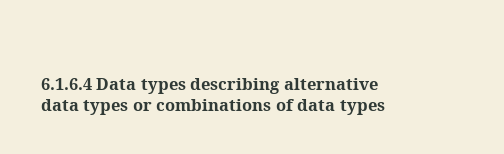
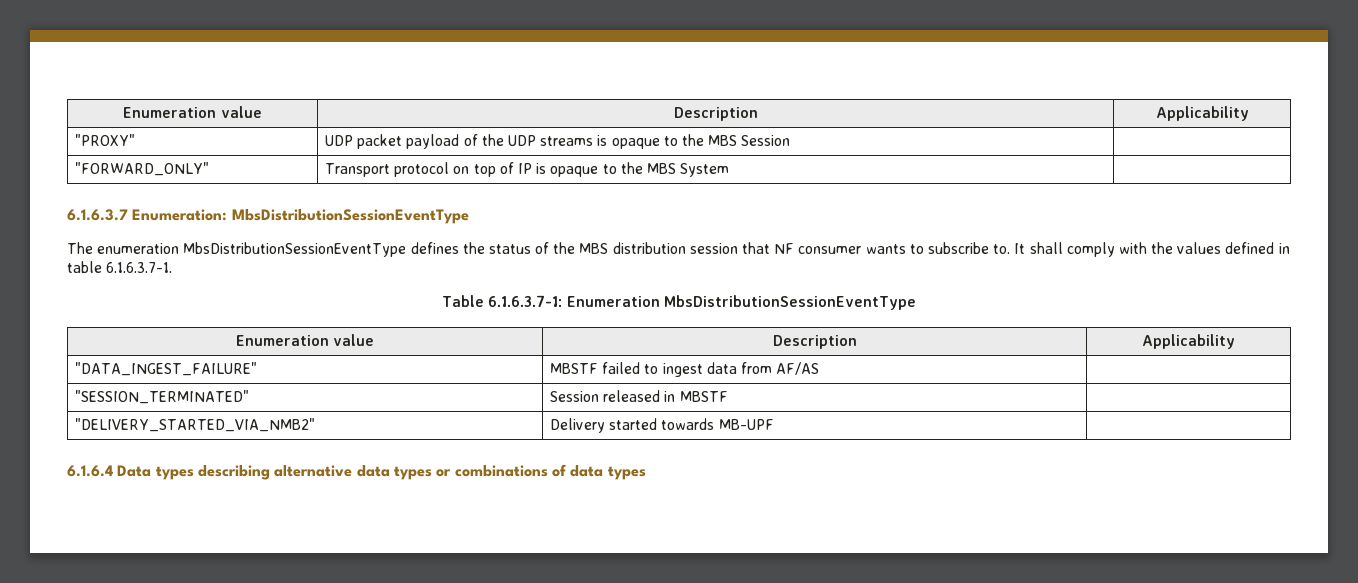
(41, 84) none -> [123,106,262,118] [673,107,758,121] [1155,106,1249,121] [75,134,136,146] [325,134,791,149] [75,162,210,176] [325,162,730,177] [67,209,469,224] [67,242,1290,257] [67,261,173,273] [442,295,916,310] [235,334,375,346] [772,335,857,349] [1142,334,1235,349] [75,362,258,376] [550,362,820,377] [75,390,250,404] [550,390,728,402] [75,418,316,432] [550,418,774,433] Enumeration value | Description | Applicability // "PROXY" | UDP packet payload of the UDP streams is opaque to the MBS Session | // "FORWARD_ONLY" | Transport protocol on top of IP is opaque to the MBS System | // 6.1.6.3.7 Enumeration: MbsDistributionSessionEventType // The enumeration MbsDistributionSessionEventType defines the status of the MBS distribution session that NF consumer wants to subscribe to. It shall comply with the values defined in table 6.1.6.3.7-1. // Table 6.1.6.3.7-1: Enumeration MbsDistributionSessionEventType // Enumeration value | Description | Applicability // "DATA_INGEST_FAILURE" | MBSTF failed to ingest data from AF/AS | // "SESSION_TERMINATED" | Session released in MBSTF | // "DELIVERY_STARTED_VIA_NMB2" | Delivery started towards MB-UPF | //

